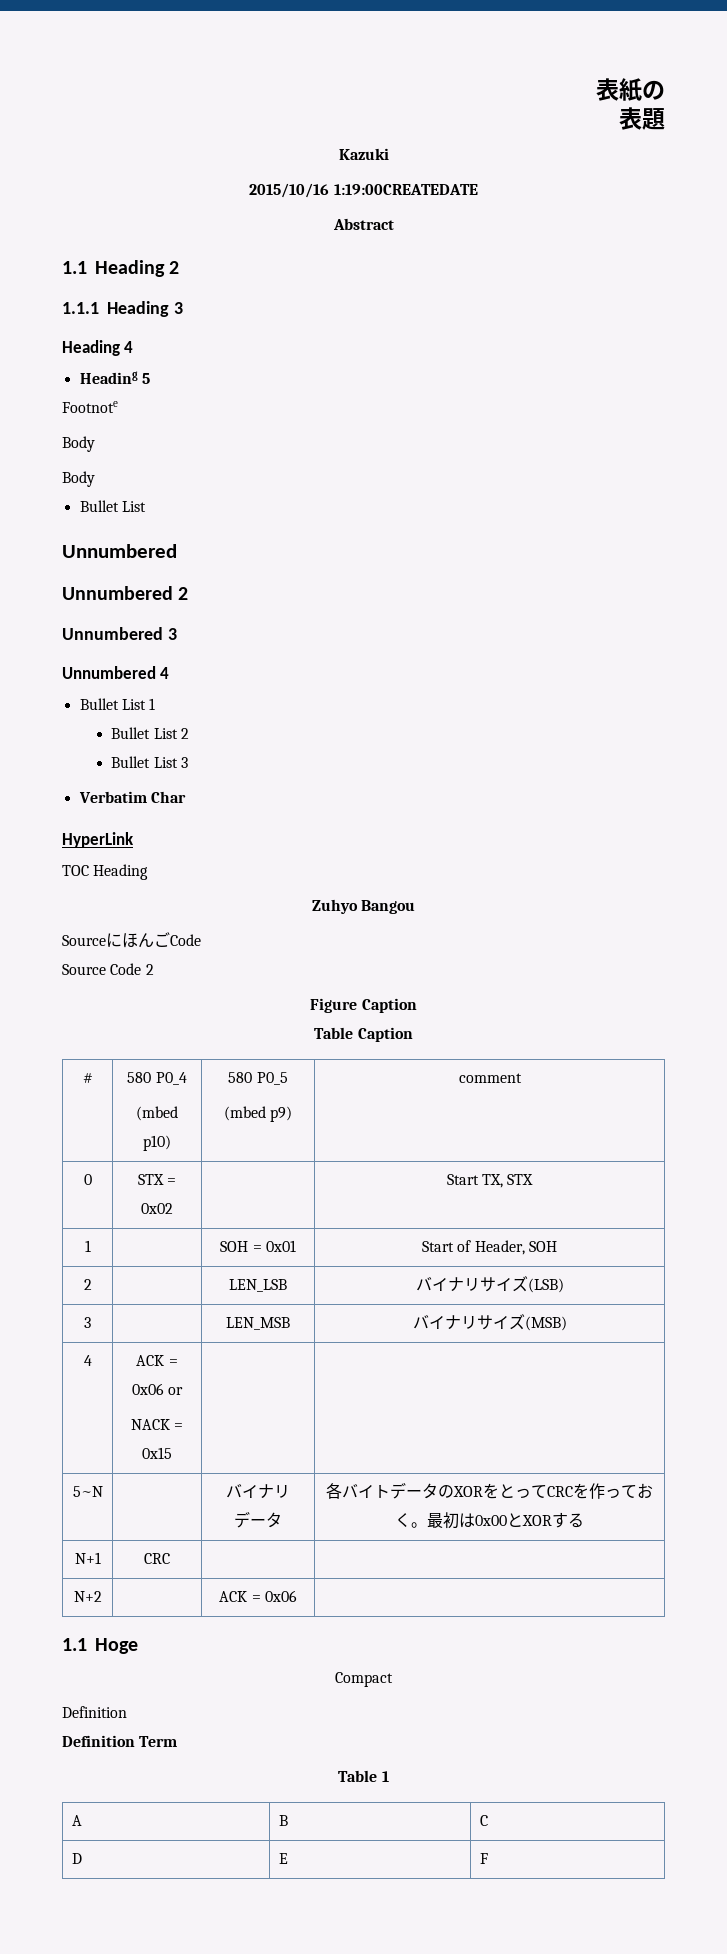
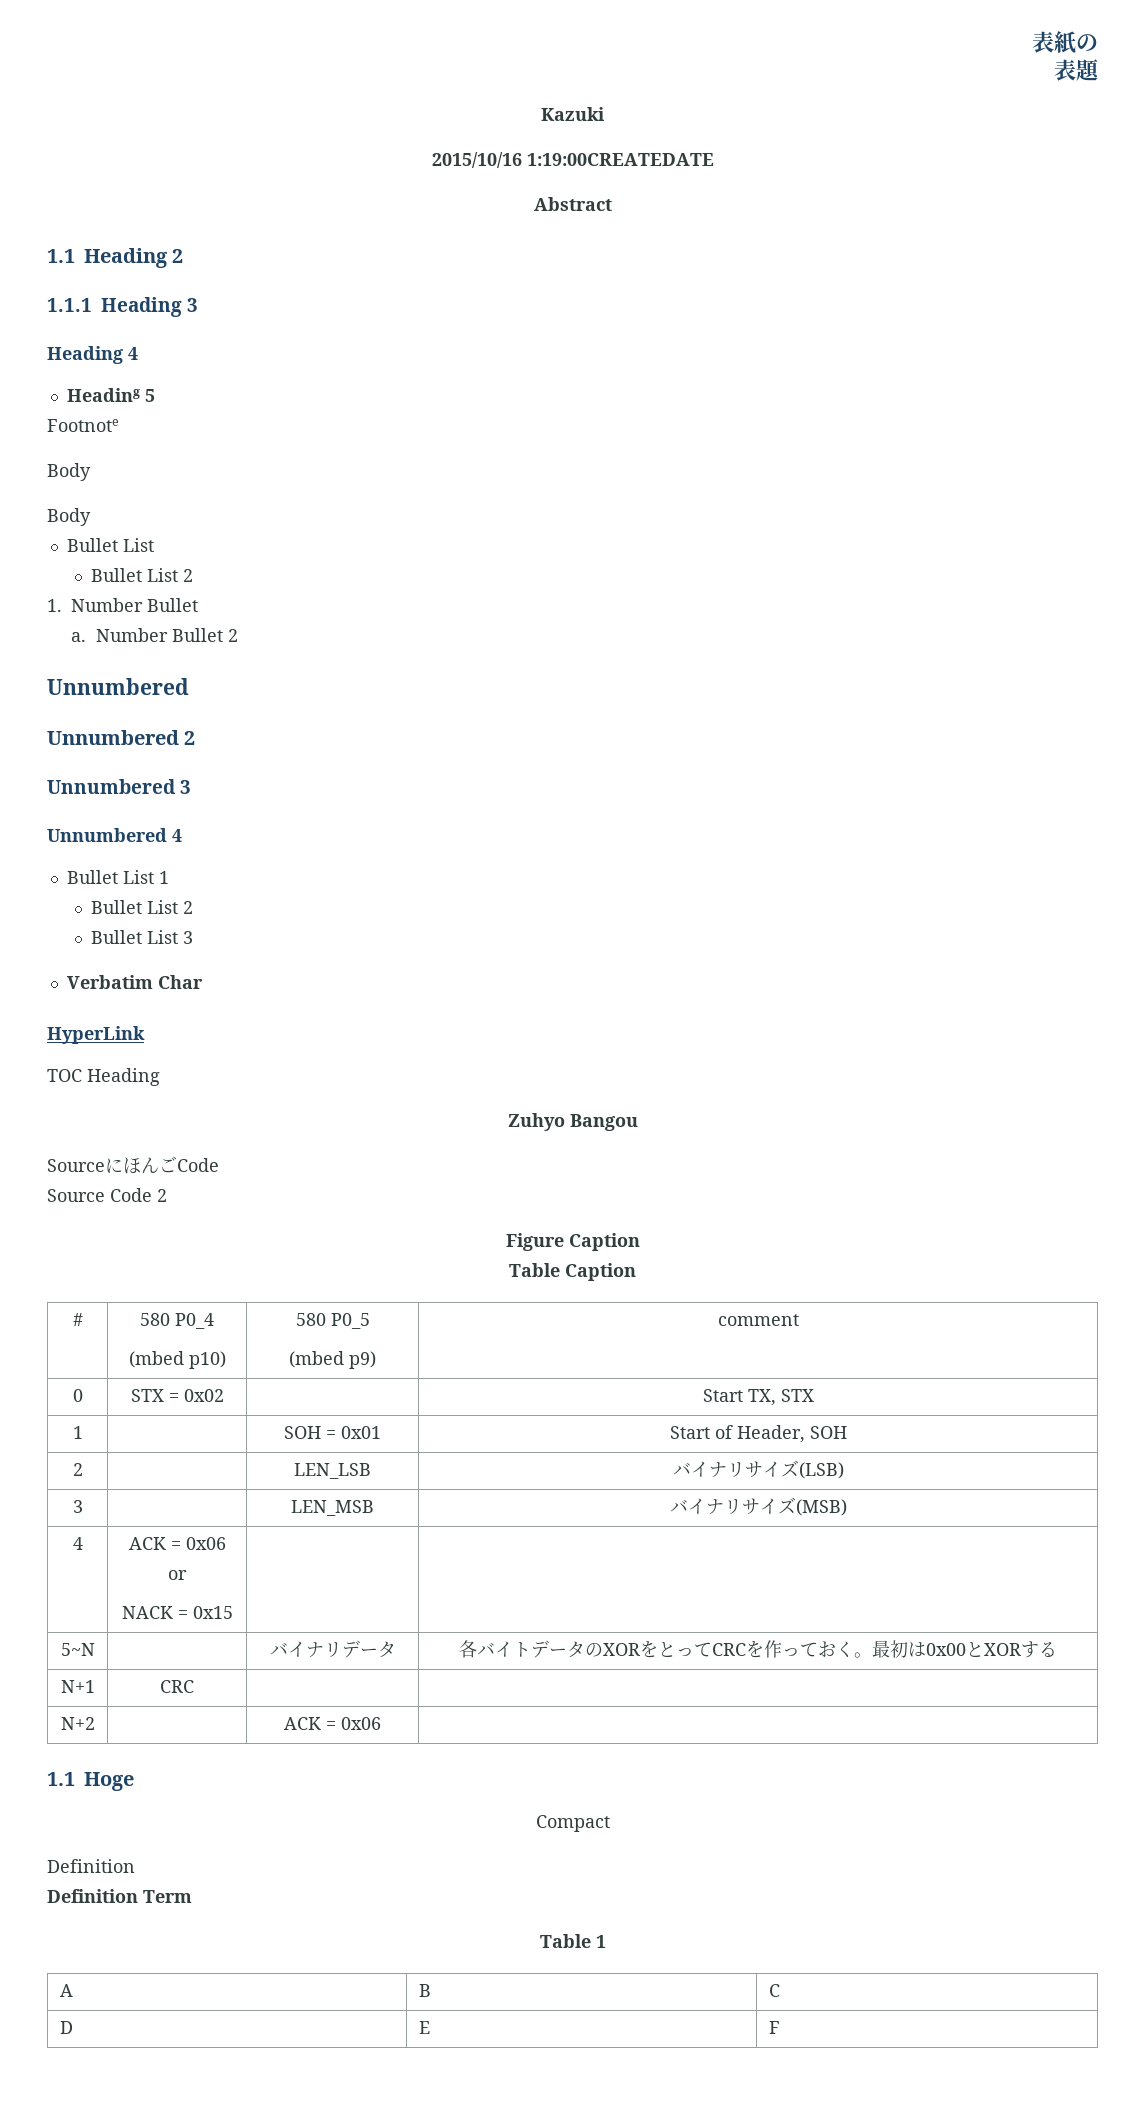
(146, 506) none -> [91,568,194,582] [47,598,199,612] [71,628,238,642] // Bullet List 2 // 1. Number Bullet // a. Number Bullet 2

